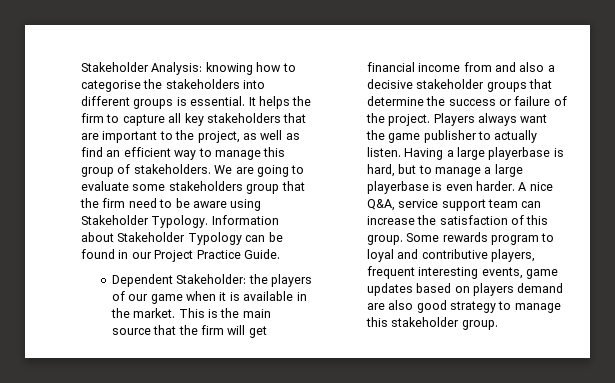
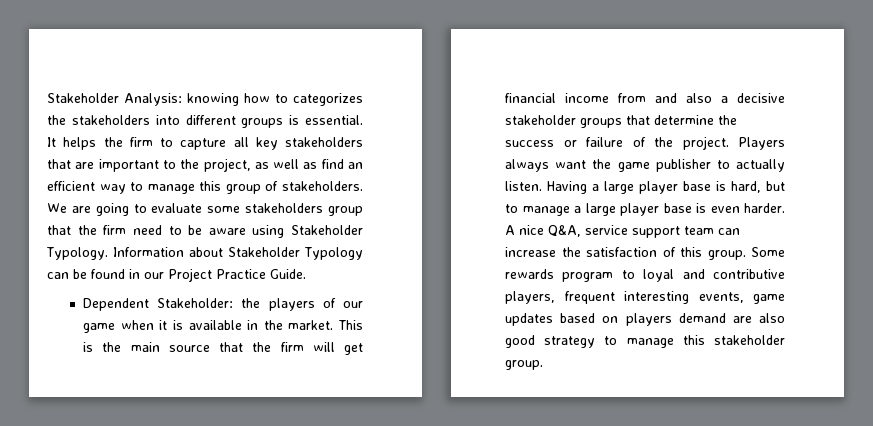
[81,80,141,92] categorise -> [293,93,363,106] categorizes
[488,147,551,160] playerbase -> [639,181,712,194] player base
[366,181,429,194] playerbase -> [620,203,692,216] player base

